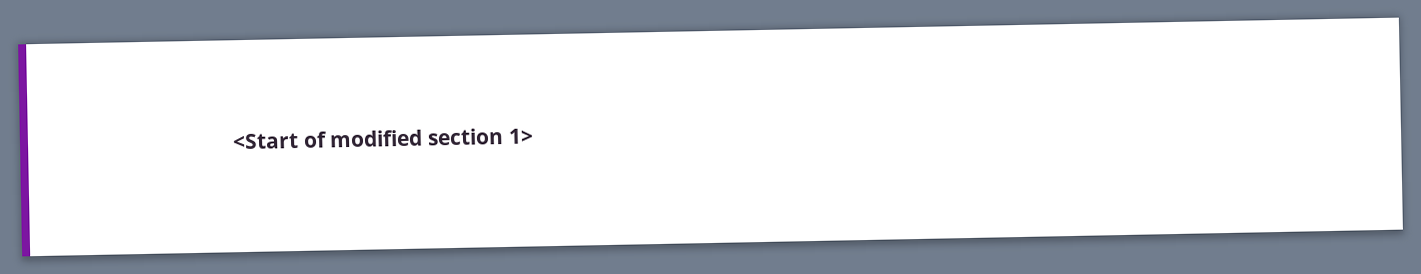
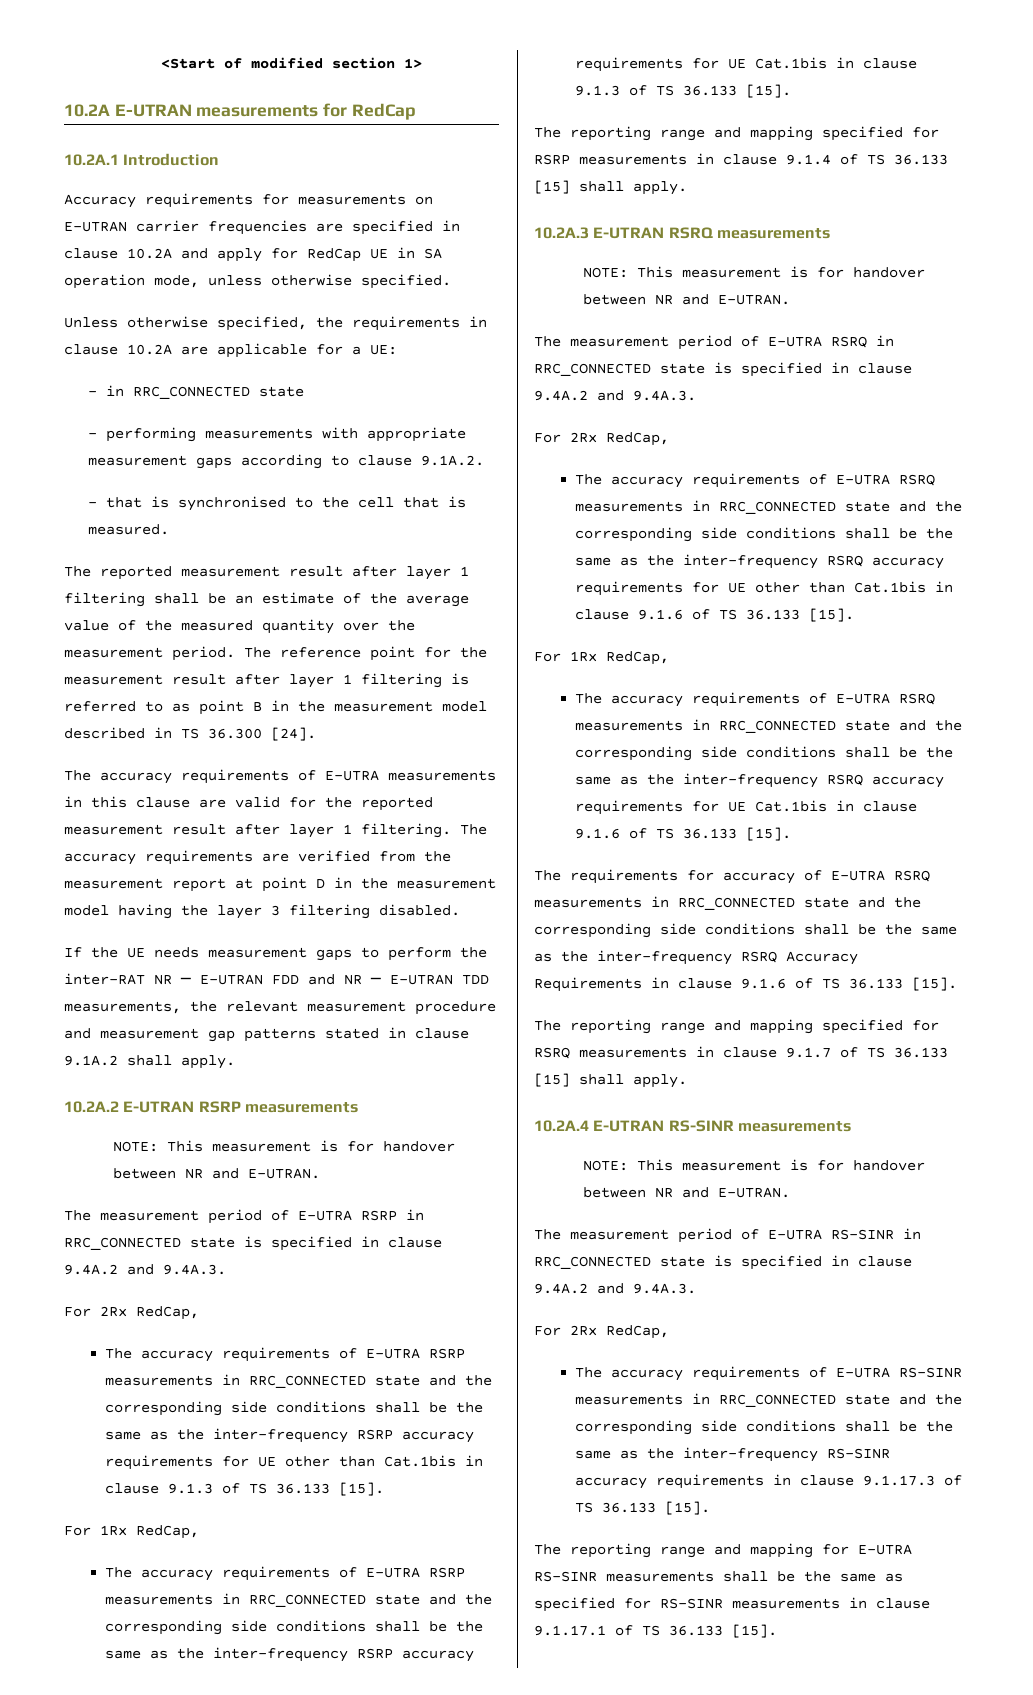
(534, 136) none -> [64,103,416,120] [64,153,220,166] [64,193,433,208] [64,220,460,235] [64,247,442,262] [64,274,451,289] [64,316,487,331] [64,343,397,358] [88,385,305,399] [88,427,467,442] [88,454,485,469] [88,496,467,511] [88,524,170,535] [64,566,469,580] [64,592,469,607] [64,619,415,634] [64,646,487,661] [64,673,469,688] [64,700,487,715] [64,727,316,741] [64,769,496,784] [64,796,433,811] [64,823,487,838] [64,850,451,865] [64,877,496,892] [64,904,460,919] [64,947,487,961] [64,973,489,985] [64,1001,496,1015] [64,1027,469,1042] [64,1055,235,1069] [64,1101,358,1113] [112,1140,455,1152] [112,1168,320,1179] [64,1209,424,1224] [64,1236,442,1251] [64,1264,226,1275] [64,1306,199,1320] [105,1347,466,1362] [105,1374,493,1388] [105,1401,484,1416] [105,1428,475,1443] [105,1455,484,1470] [105,1482,385,1496] [64,1525,199,1539] [105,1566,466,1581] [105,1593,493,1607] [105,1620,484,1635] [105,1647,475,1662] [575,57,918,72] [575,84,792,98] [534,126,939,141] [534,153,948,165] [534,180,687,195] [534,227,830,239] [582,266,925,278] [582,294,790,305] [534,335,894,350] [534,362,912,377] [534,390,696,401] [534,432,669,446] [575,473,936,488] [575,500,963,514] [575,527,954,542] [575,554,945,569] [575,581,954,596] [575,608,855,622] [534,651,669,665] [575,692,936,707] [575,719,963,733] [575,746,954,761] [575,773,945,788] [575,800,918,815] [575,827,792,841] [534,869,930,884] [534,896,921,910] [534,923,957,938] [534,950,858,965] [534,977,957,992] [534,1019,939,1034] [534,1046,948,1059] [534,1073,687,1088] [534,1120,851,1132] [582,1159,925,1171] [582,1187,790,1198] [534,1228,921,1243] [534,1255,912,1270] [534,1283,696,1294] [534,1325,669,1339] [575,1366,963,1381] [575,1393,963,1407] [575,1420,954,1435] [575,1447,891,1462] [575,1474,963,1489] [575,1501,711,1515] [534,1543,912,1558] [534,1571,903,1582] [534,1597,930,1612] [534,1624,777,1638] // 10.2A E-UTRAN measurements for RedCap // 10.2A.1 Introduction // Accuracy requirements for measurements on E-UTRAN carrier frequencies are specified in clause 10.2A and apply for RedCap UE in SA operation mode, unless otherwise specified. // Unless otherwise specified, the requirements in clause 10.2A are applicable for a UE: // - in RRC_CONNECTED state // - performing measurements with appropriate measurement gaps according to clause 9.1A.2. // - that is synchronised to the cell that is measured. // The reported measurement result after layer 1 filtering shall be an estimate of the average value of the measured quantity over the measurement period. The reference point for the measurement result after layer 1 filtering is referred to as point B in the measurement model described in TS 36.300 [24]. // The accuracy requirements of E-UTRA measurements in this clause are valid for the reported measurement result after layer 1 filtering. The accuracy requirements are verified from the measurement report at point D in the measurement model having the layer 3 filtering disabled. // If the UE needs measurement gaps to perform the inter-RAT NR ─ E-UTRAN FDD and NR ─ E-UTRAN TDD measurements, the relevant measurement procedure and measurement gap patterns stated in clause 9.1A.2 shall apply. // 10.2A.2 E-UTRAN RSRP measurements // NOTE: This measurement is for handover between NR and E-UTRAN. // The measurement period of E-UTRA RSRP in RRC_CONNECTED state is specified in clause 9.4A.2 and 9.4A.3. // For 2Rx RedCap, // The accuracy requirements of E-UTRA RSRP measurements in RRC_CONNECTED state and the corresponding side conditions shall be the same as the inter-frequency RSRP accuracy requirements for UE other than Cat.1bis in clause 9.1.3 of TS 36.133 [15]. // For 1Rx RedCap, // The accuracy requirements of E-UTRA RSRP measurements in RRC_CONNECTED state and the corresponding side conditions shall be the same as the inter-frequency RSRP accuracy requirements for UE Cat.1bis in clause 9.1.3 of TS 36.133 [15]. // The reporting range and mapping specified for RSRP measurements in clause 9.1.4 of TS 36.133 [15] shall apply. // 10.2A.3 E-UTRAN RSRQ measurements // NOTE: This measurement is for handover between NR and E-UTRAN. // The measurement period of E-UTRA RSRQ in RRC_CONNECTED state is specified in clause 9.4A.2 and 9.4A.3. // For 2Rx RedCap, // The accuracy requirements of E-UTRA RSRQ measurements in RRC_CONNECTED state and the corresponding side conditions shall be the same as the inter-frequency RSRQ accuracy requirements for UE other than Cat.1bis in clause 9.1.6 of TS 36.133 [15]. // For 1Rx RedCap, // The accuracy requirements of E-UTRA RSRQ measurements in RRC_CONNECTED state and the corresponding side conditions shall be the same as the inter-frequency RSRQ accuracy requirements for UE Cat.1bis in clause 9.1.6 of TS 36.133 [15]. // The requirements for accuracy of E-UTRA RSRQ measurements in RRC_CONNECTED state and the corresponding side conditions shall be the same as the inter-frequency RSRQ Accuracy Requirements in clause 9.1.6 of TS 36.133 [15]. // The reporting range and mapping specified for RSRQ measurements in clause 9.1.7 of TS 36.133 [15] shall apply. // 10.2A.4 E-UTRAN RS-SINR measurements // NOTE: This measurement is for handover between NR and E-UTRAN. // The measurement period of E-UTRA RS-SINR in RRC_CONNECTED state is specified in clause 9.4A.2 and 9.4A.3. // For 2Rx RedCap, // The accuracy requirements of E-UTRA RS-SINR measurements in RRC_CONNECTED state and the corresponding side conditions shall be the same as the inter-frequency RS-SINR accuracy requirements in clause 9.1.17.3 of TS 36.133 [15]. // The reporting range and mapping for E-UTRA RS-SINR measurements shall be the same as specified for RS-SINR measurements in clause 9.1.17.1 of TS 36.133 [15].

